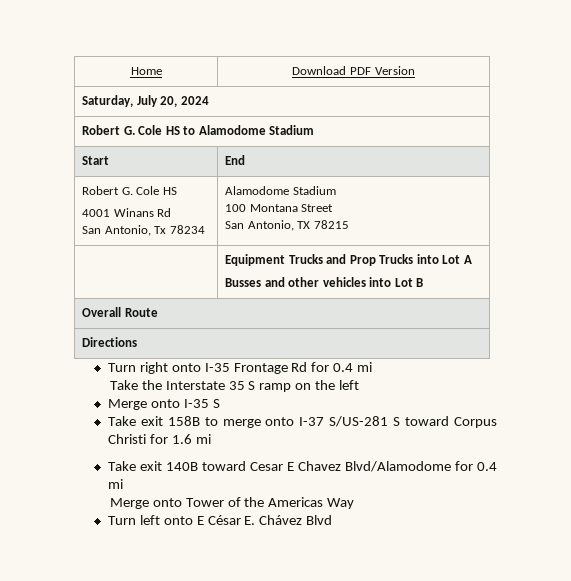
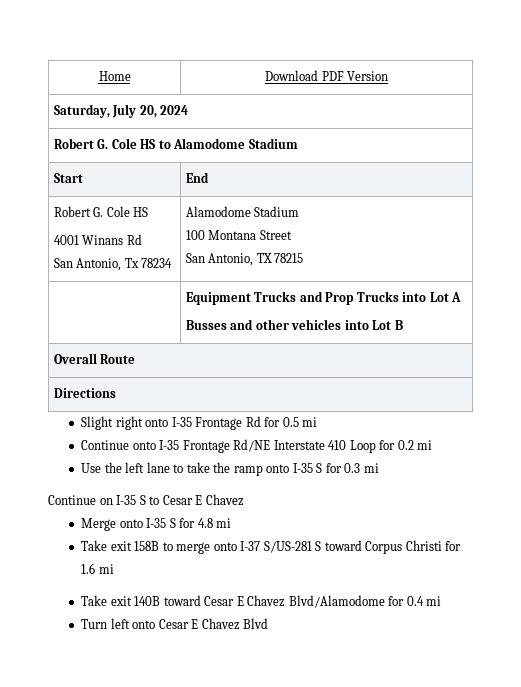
[107,363,136,372] Turn -> [81,416,114,430] Slight
[333,362,373,372] [109,380,360,392] 0.4 mi // Take the Interstate 35 S ramp on the left -> [282,417,318,427] [81,439,433,453] [81,462,379,476] [48,494,244,506] 0.5 mi // Continue onto I-35 Frontage Rd/NE Interstate 410 Loop for 0.2 mi // Use the left lane to take the ramp onto I-35 S for 0.3 mi // Continue on I-35 S to Cesar E Chavez
(220, 403) none -> [179,518,232,528] for 4.8 mi
[109,497,355,509] // Merge onto Tower of the Americas Way -> (442, 601) none
[196,515,303,525] E César E. Chávez -> [158,618,240,630] Cesar E Chavez

